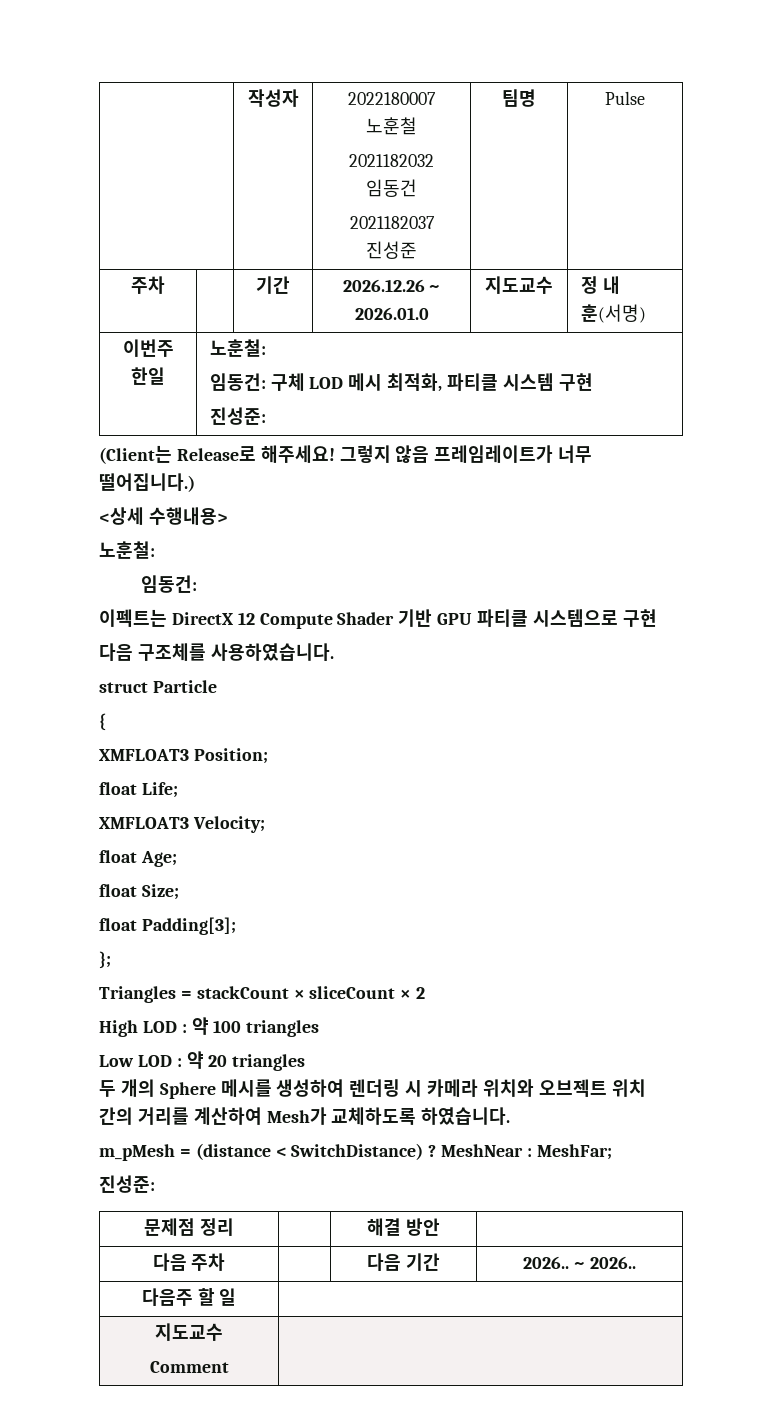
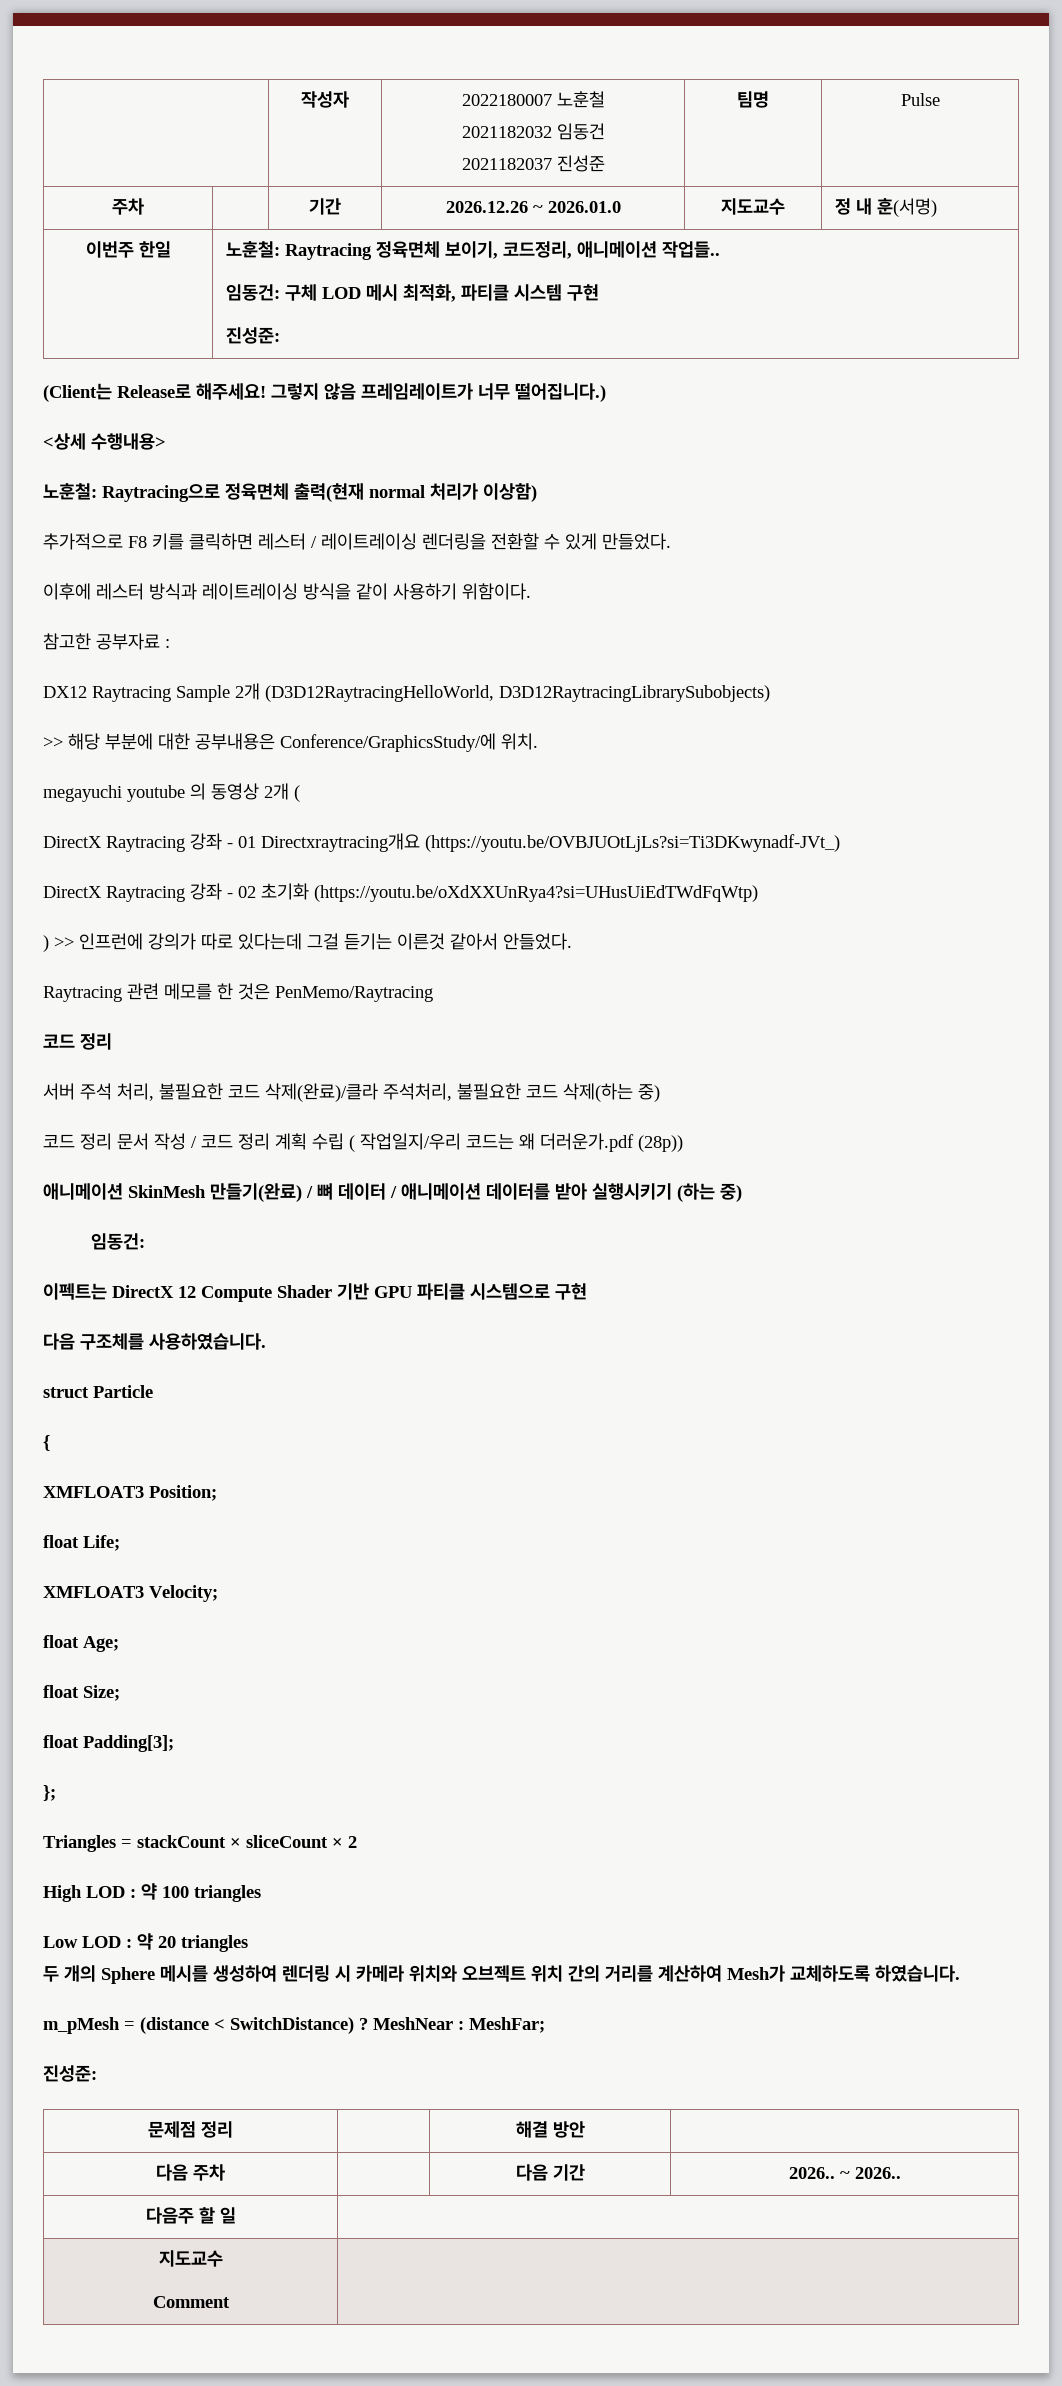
(266, 348) none -> [285,241,721,260] Raytracing 정육면체 보이기, 코드정리, 애니메이션 작업들..
(155, 550) none -> [102,483,537,502] [43,533,671,550] [43,583,531,600] [43,633,170,650] [43,683,770,702] [43,733,538,752] [43,783,300,802] [43,833,840,852] [43,883,758,902] [43,933,572,952] [43,983,433,1002] [43,1033,112,1050] [43,1083,660,1102] [43,1133,683,1152] [43,1183,742,1202] Raytracing으로 정육면체 출력(현재 normal 처리가 이상함) // 추가적으로 F8 키를 클릭하면 레스터 / 레이트레이싱 렌더링을 전환할 수 있게 만들었다. // 이후에 레스터 방식과 레이트레이싱 방식을 같이 사용하기 위함이다. // 참고한 공부자료 : // DX12 Raytracing Sample 2개 (D3D12RaytracingHelloWorld, D3D12RaytracingLibrarySubobjects) // >> 해당 부분에 대한 공부내용은 Conference/GraphicsStudy/에 위치. // megayuchi youtube 의 동영상 2개 ( // DirectX Raytracing 강좌 - 01 Directxraytracing개요 (https://youtu.be/OVBJUOtLjLs?si=Ti3DKwynadf-JVt_) // DirectX Raytracing 강좌 - 02 초기화 (https://youtu.be/oXdXXUnRya4?si=UHusUiEdTWdFqWtp) // ) >> 인프런에 강의가 따로 있다는데 그걸 듣기는 이른것 같아서 안들었다. // Raytracing 관련 메모를 한 것은 PenMemo/Raytracing // 코드 정리 // 서버 주석 처리, 불필요한 코드 삭제(완료)/클라 주석처리, 불필요한 코드 삭제(하는 중) // 코드 정리 문서 작성 / 코드 정리 계획 수립 ( 작업일지/우리 코드는 왜 더러운가.pdf (28p)) // 애니메이션 SkinMesh 만들기(완료) / 뼈 데이터 / 애니메이션 데이터를 받아 실행시키기 (하는 중)

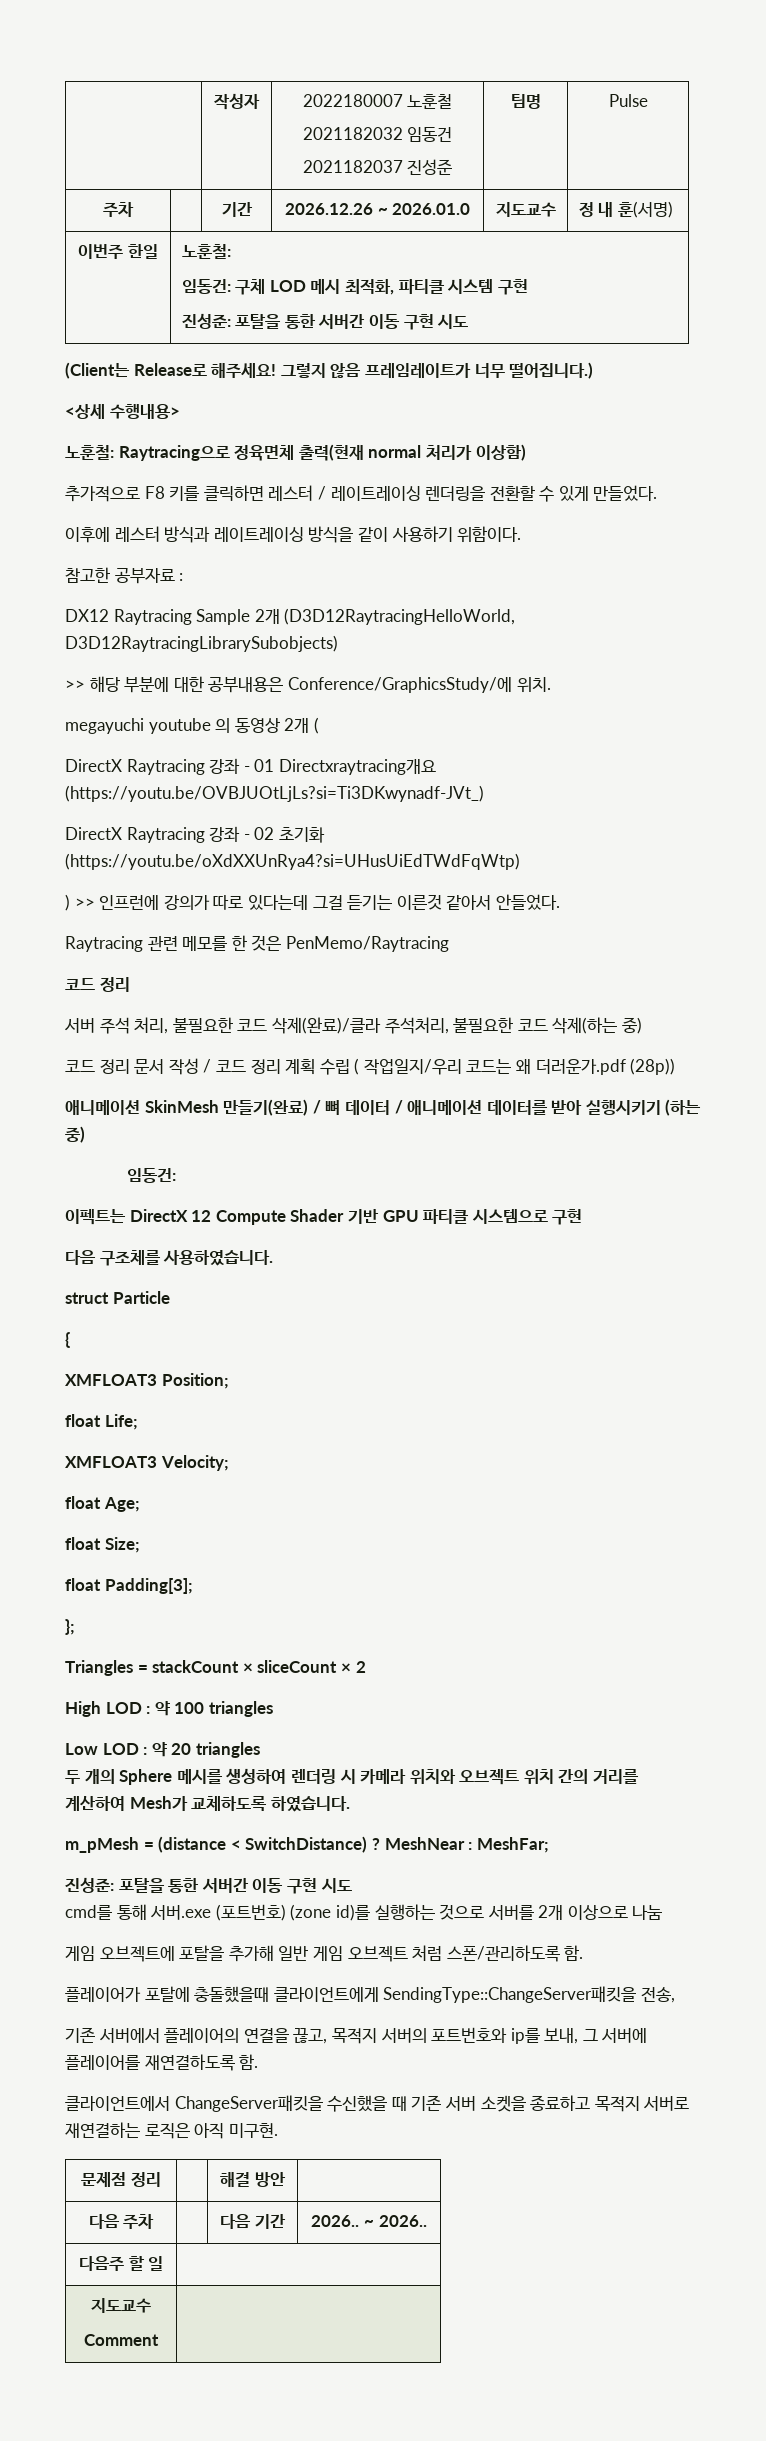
[285,241,721,260] Raytracing 정육면체 보이기, 코드정리, 애니메이션 작업들.. -> (231, 251) none
(281, 335) none -> [235,314,469,330] 포탈을 통한 서버간 이동 구현 시도
(97, 2073) none -> [118,1878,352,1894] [65,1904,663,1921] [65,1945,584,1962] [65,1986,675,2003] [65,2027,648,2044] [65,2054,259,2071] [65,2095,690,2112] [65,2122,278,2139] 포탈을 통한 서버간 이동 구현 시도 // cmd를 통해 서버.exe (포트번호) (zone id)를 실행하는 것으로 서버를 2개 이상으로 나눔 // 게임 오브젝트에 포탈을 추가해 일반 게임 오브젝트 처럼 스폰/관리하도록 함. // 플레이어가 포탈에 충돌했을때 클라이언트에게 SendingType::ChangeServer패킷을 전송, // 기존 서버에서 플레이어의 연결을 끊고, 목적지 서버의 포트번호와 ip를 보내, 그 서버에 플레이어를 재연결하도록 함. // 클라이언트에서 ChangeServer패킷을 수신했을 때 기존 서버 소켓을 종료하고 목적지 서버로 재연결하는 로직은 아직 미구현.

